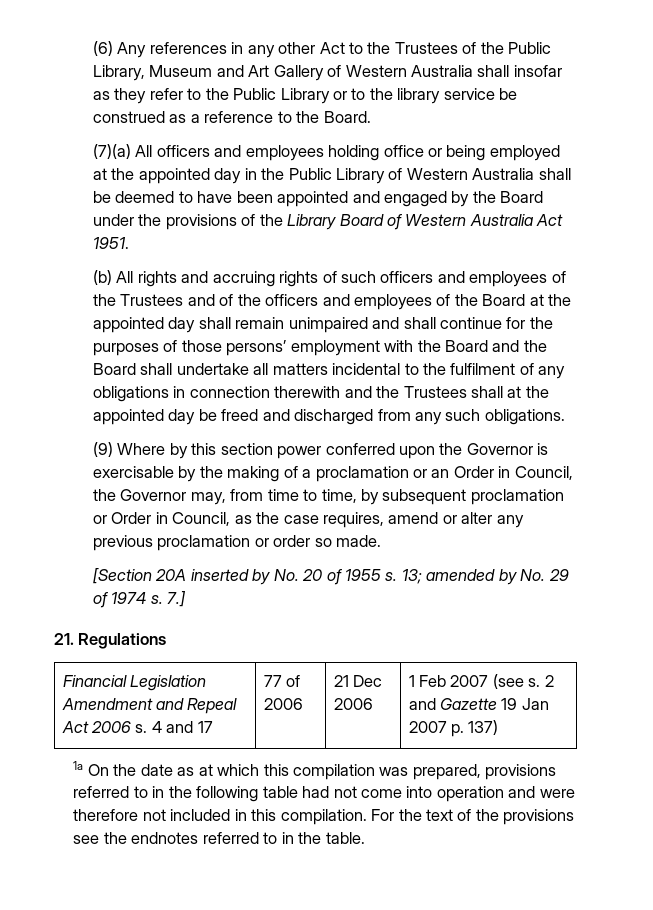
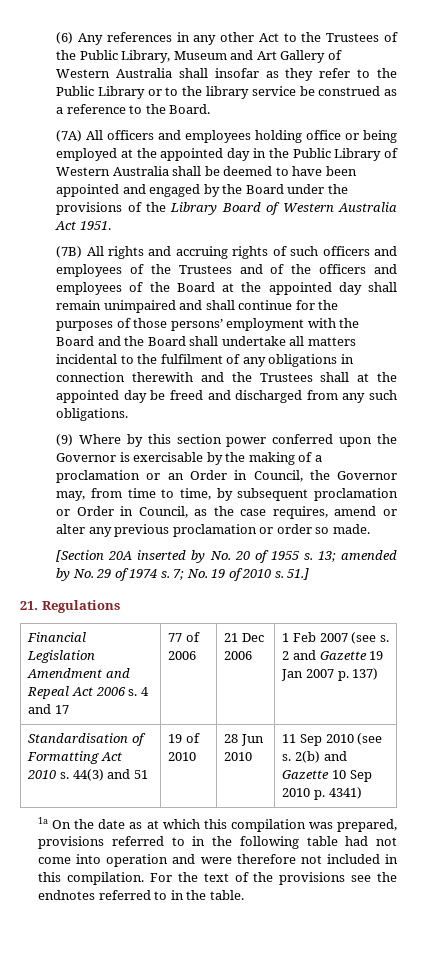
[92,144,131,159] (7)(a) -> [56,130,83,142] (7A)
[92,270,112,285] (b) -> [56,246,83,258] (7B)
[167,591,187,607] 7.] -> [173,568,310,581] 7; No. 19 of 2010 s. 51.]
(499, 727) none -> [28,733,146,746] [27,751,122,764] [27,769,148,781] [168,733,200,743] [168,752,197,761] [224,734,264,746] [224,752,253,761] [282,733,383,746] [282,751,347,763] [282,770,372,782] [282,787,362,800] // Standardisation of Formatting Act 2010 s. 44(3) and 51 | 19 of 2010 | 28 Jun 2010 | 11 Sep 2010 (see s. 2(b) and Gazette 10 Sep 2010 p. 4341)

